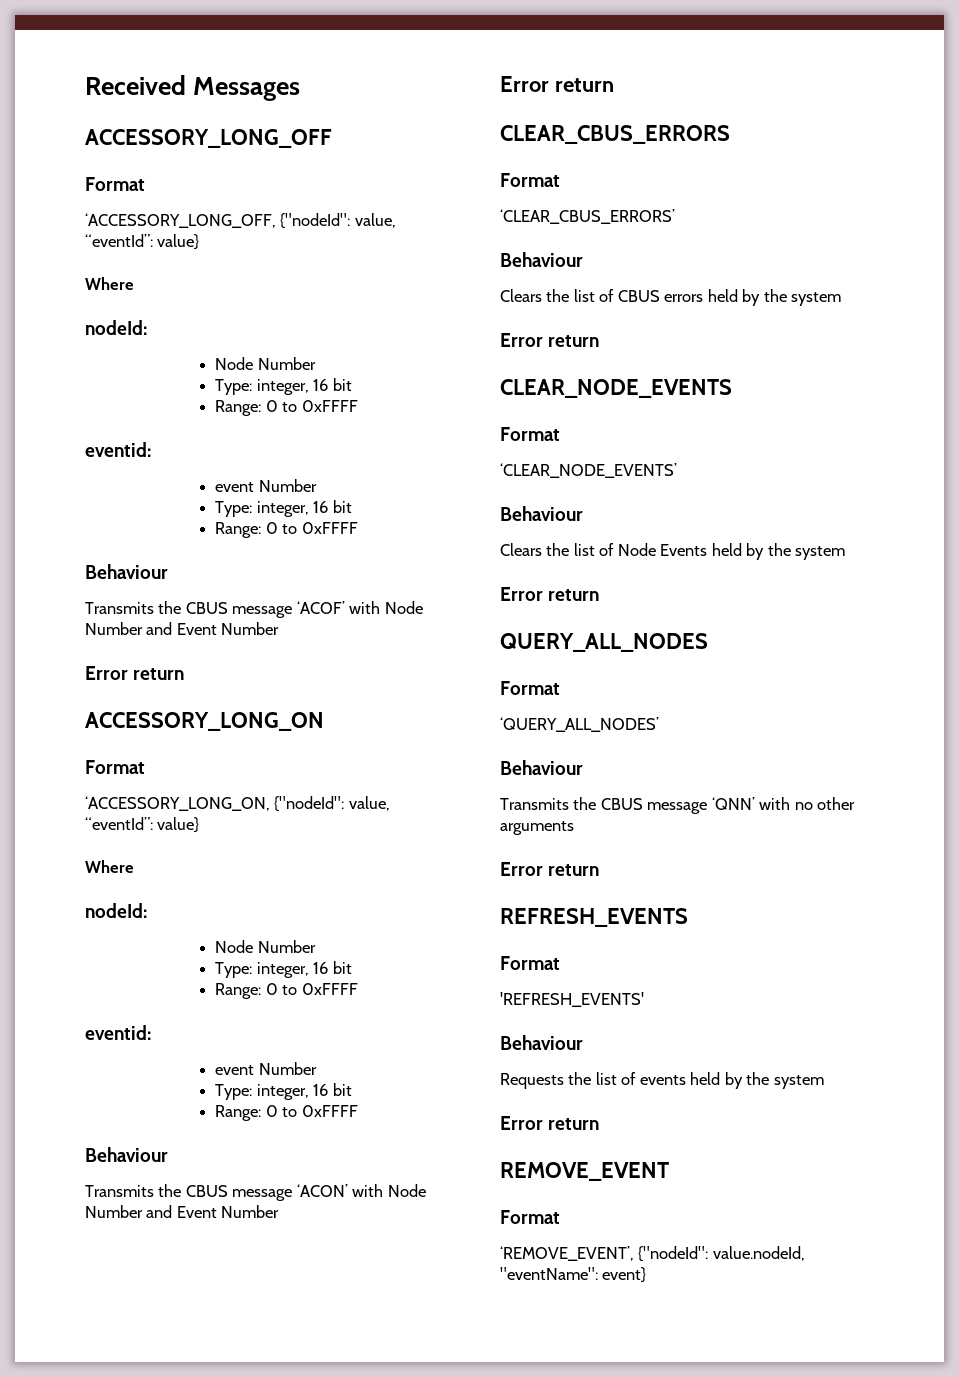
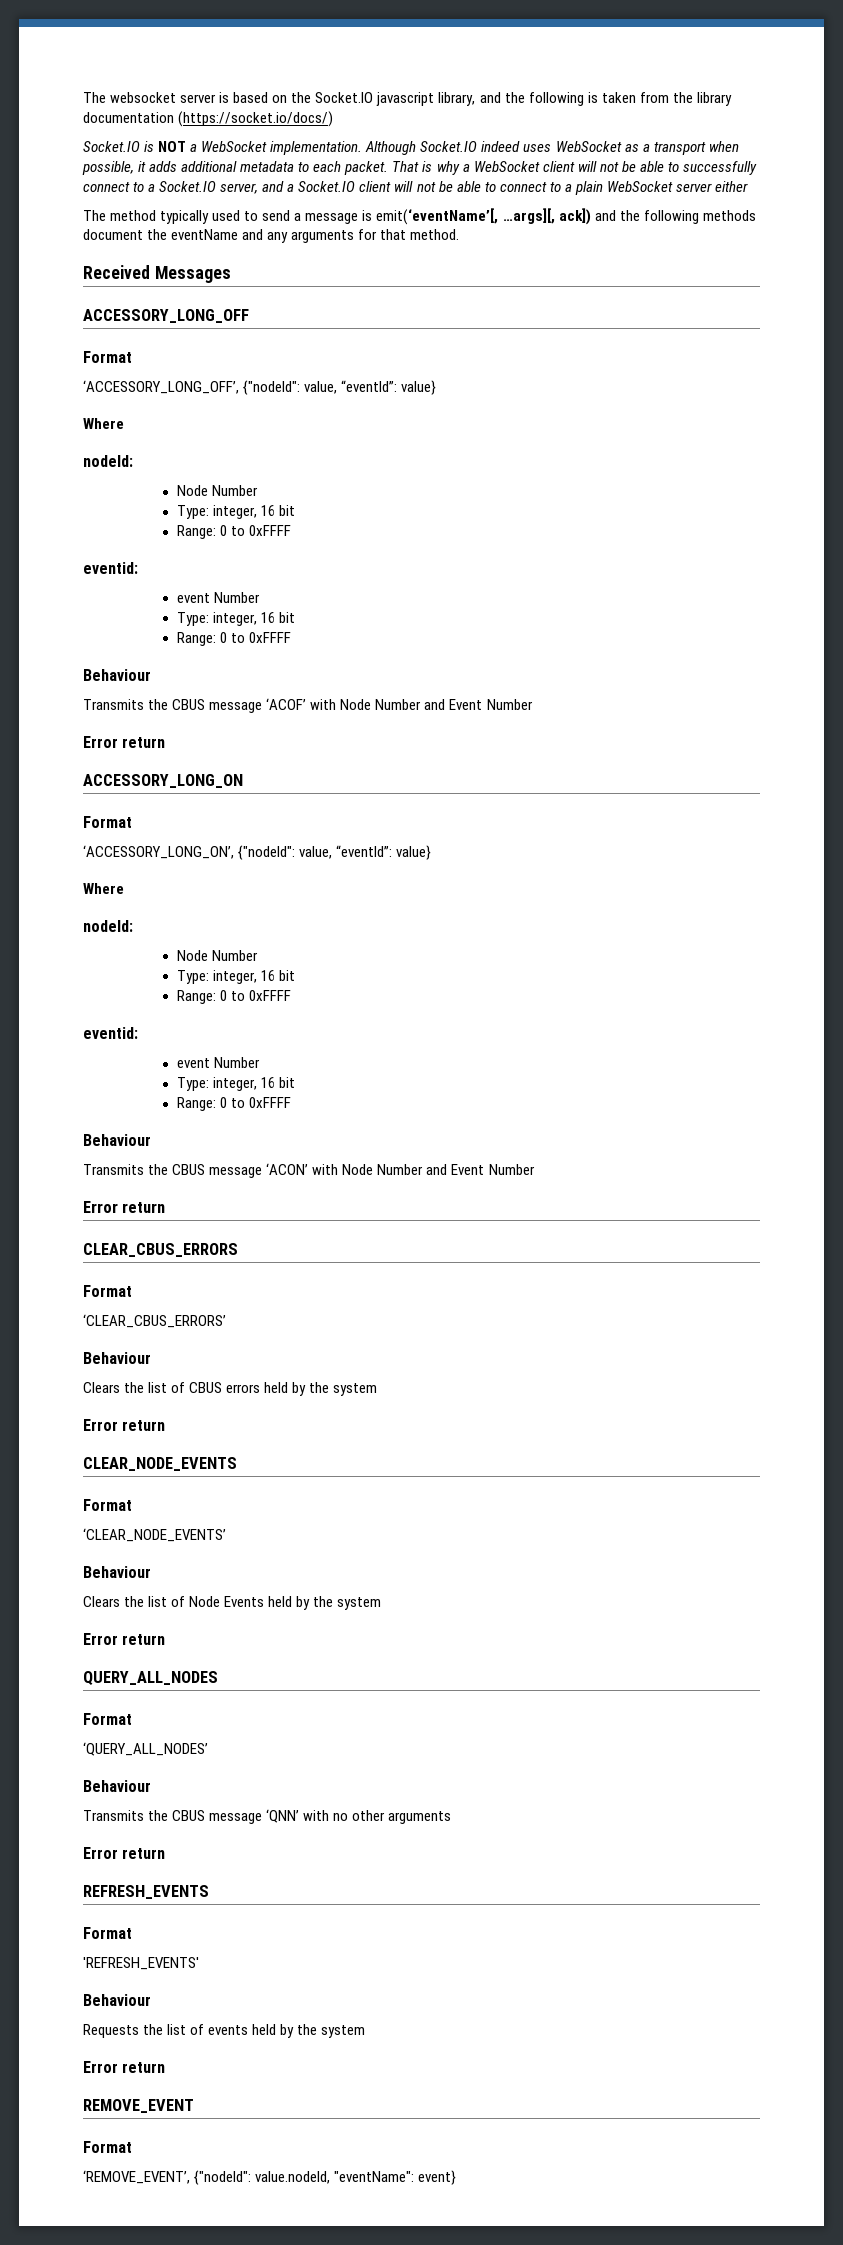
(85, 85) none -> [83,92,732,106] [83,111,334,127] [83,141,739,155] [82,161,757,175] [83,181,748,195] [83,208,756,225] [83,229,460,243] The websocket server is based on the Socket.IO javascript library, and the following is taken from the library documentation (https://socket.io/docs/) // Socket.IO is NOT a WebSocket implementation. Although Socket.IO indeed uses WebSocket as a transport when possible, it adds additional metadata to each packet. That is why a WebSocket client will not be able to successfully connect to a Socket.IO server, and a Socket.IO client will not be able to connect to a plain WebSocket server either // The method typically used to send a message is emit(‘eventName’[, …args][, ack]) and the following methods document the eventName and any arguments for that method. //
[85,213,276,228] ‘ACCESSORY_LONG_OFF, -> [83,380,239,394] ‘ACCESSORY_LONG_OFF’,
[85,796,270,811] ‘ACCESSORY_LONG_ON, -> [83,845,234,859] ‘ACCESSORY_LONG_ON’,

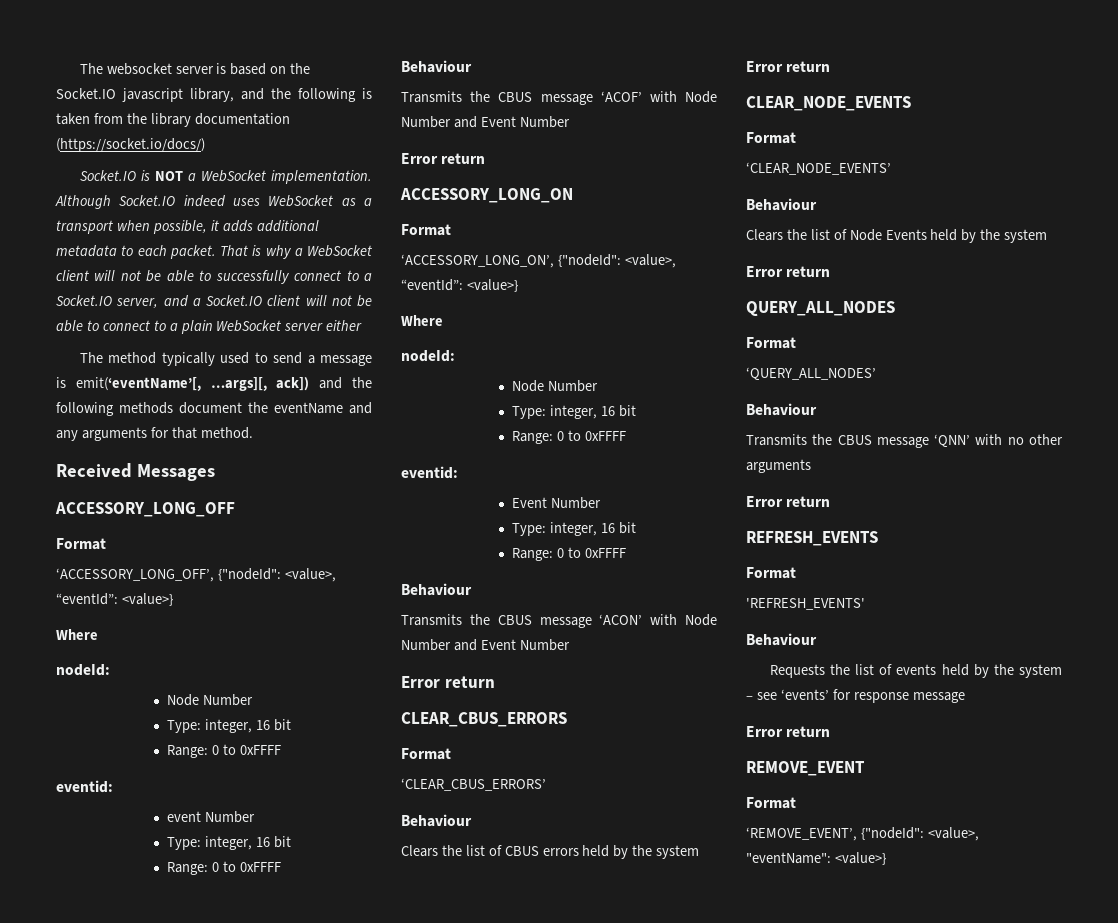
[304,380,437,395] value, “eventId”: value} -> [284,568,336,582] [56,593,173,606] <value>, “eventId”: <value>}
[299,845,432,860] value, “eventId”: value} -> [624,254,676,268] [401,279,518,292] <value>, “eventId”: <value>}
[176,1058,210,1068] event -> [511,497,547,508] Event
(366, 2031) none -> [746,689,965,703] – see ‘events’ for response message
[255,2170,457,2185] value.nodeId, "eventName": event} -> [927,827,979,841] [746,852,886,865] <value>, "eventName": <value>}

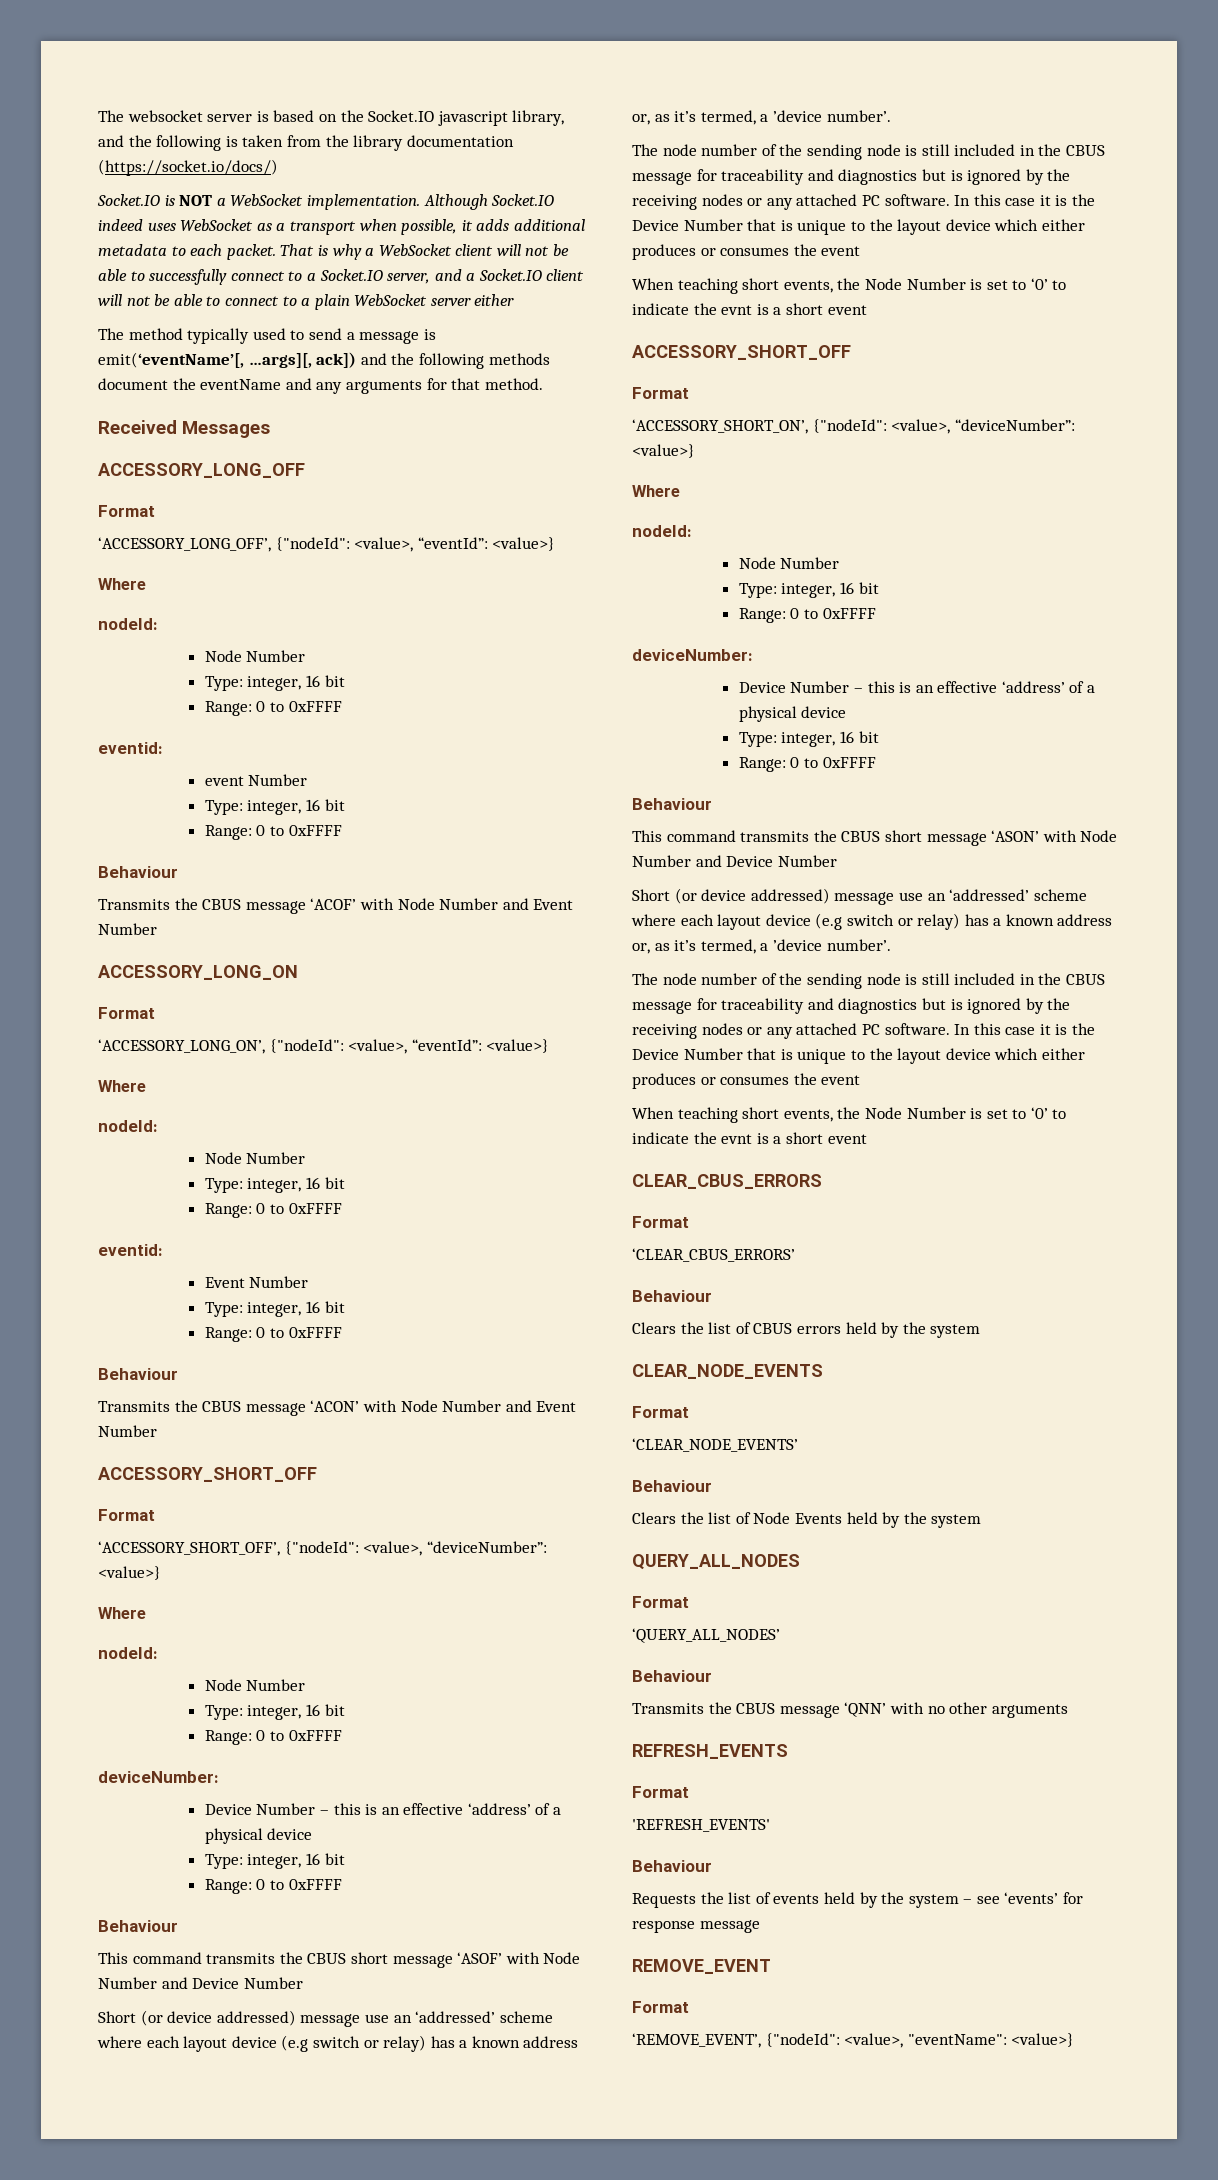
[401,153,486,164] // Error return -> (157, 929) none
[401,676,495,688] Error return -> [98,1467,317,1482] [98,1509,155,1521] [98,1541,547,1556] [98,1566,161,1580] [98,1607,146,1619] [98,1647,158,1659] [204,1679,306,1691] [204,1704,345,1720] [204,1730,342,1745] [98,1771,219,1783] [204,1803,562,1815] [204,1828,313,1844] [204,1853,345,1869] [204,1879,342,1894] [98,1920,178,1932] [98,1952,581,1968] [98,1977,303,1989] [98,2010,553,2027] [97,2035,579,2052] [632,110,891,125] [632,144,1106,160] [632,169,1071,185] [632,194,1096,210] [632,219,1085,235] [632,244,861,260] [632,278,1067,294] [632,303,867,315] [632,345,851,360] [632,387,689,399] [632,419,1075,434] [632,444,695,458] [632,485,680,497] [632,525,692,537] [738,557,840,569] [738,582,879,598] [738,608,876,623] [632,649,753,661] [738,681,1096,693] [738,706,847,722] [738,731,879,747] [738,757,876,772] [632,798,712,810] [632,830,1118,846] [632,855,837,867] [632,888,1087,905] [631,913,1113,930] [632,939,891,954] [632,973,1106,989] [632,998,1071,1014] [632,1023,1096,1039] [632,1048,1085,1064] [632,1073,861,1089] [632,1107,1067,1123] [632,1132,867,1144] ACCESSORY_SHORT_OFF // Format // ‘ACCESSORY_SHORT_OFF’, {"nodeId": <value>, “deviceNumber”: <value>} // Where // nodeId: // Node Number // Type: integer, 16 bit // Range: 0 to 0xFFFF // deviceNumber: // Device Number – this is an effective ‘address’ of a physical device // Type: integer, 16 bit // Range: 0 to 0xFFFF // Behaviour // This command transmits the CBUS short message ‘ASOF’ with Node Number and Device Number // Short (or device addressed) message use an ‘addressed’ scheme where each layout device (e.g switch or relay) has a known address or, as it’s termed, a ’device number’. // The node number of the sending node is still included in the CBUS message for traceability and diagnostics but is ignored by the receiving nodes or any attached PC software. In this case it is the Device Number that is unique to the layout device which either produces or consumes the event // When teaching short events, the Node Number is set to ‘0’ to indicate the evnt is a short event // ACCESSORY_SHORT_OFF // Format // ‘ACCESSORY_SHORT_ON’, {"nodeId": <value>, “deviceNumber”: <value>} // Where // nodeId: // Node Number // Type: integer, 16 bit // Range: 0 to 0xFFFF // deviceNumber: // Device Number – this is an effective ‘address’ of a physical device // Type: integer, 16 bit // Range: 0 to 0xFFFF // Behaviour // This command transmits the CBUS short message ‘ASON’ with Node Number and Device Number // Short (or device addressed) message use an ‘addressed’ scheme where each layout device (e.g switch or relay) has a known address or, as it’s termed, a ’device number’. // The node number of the sending node is still included in the CBUS message for traceability and diagnostics but is ignored by the receiving nodes or any attached PC software. In this case it is the Device Number that is unique to the layout device which either produces or consumes the event // When teaching short events, the Node Number is set to ‘0’ to indicate the evnt is a short event
[746,61,831,72] // Error return -> (981, 1331) none
[746,266,831,277] // Error return -> (982, 1521) none
[746,496,831,507] // Error return -> (1068, 1711) none
[746,726,831,737] // Error return -> (760, 1926) none

